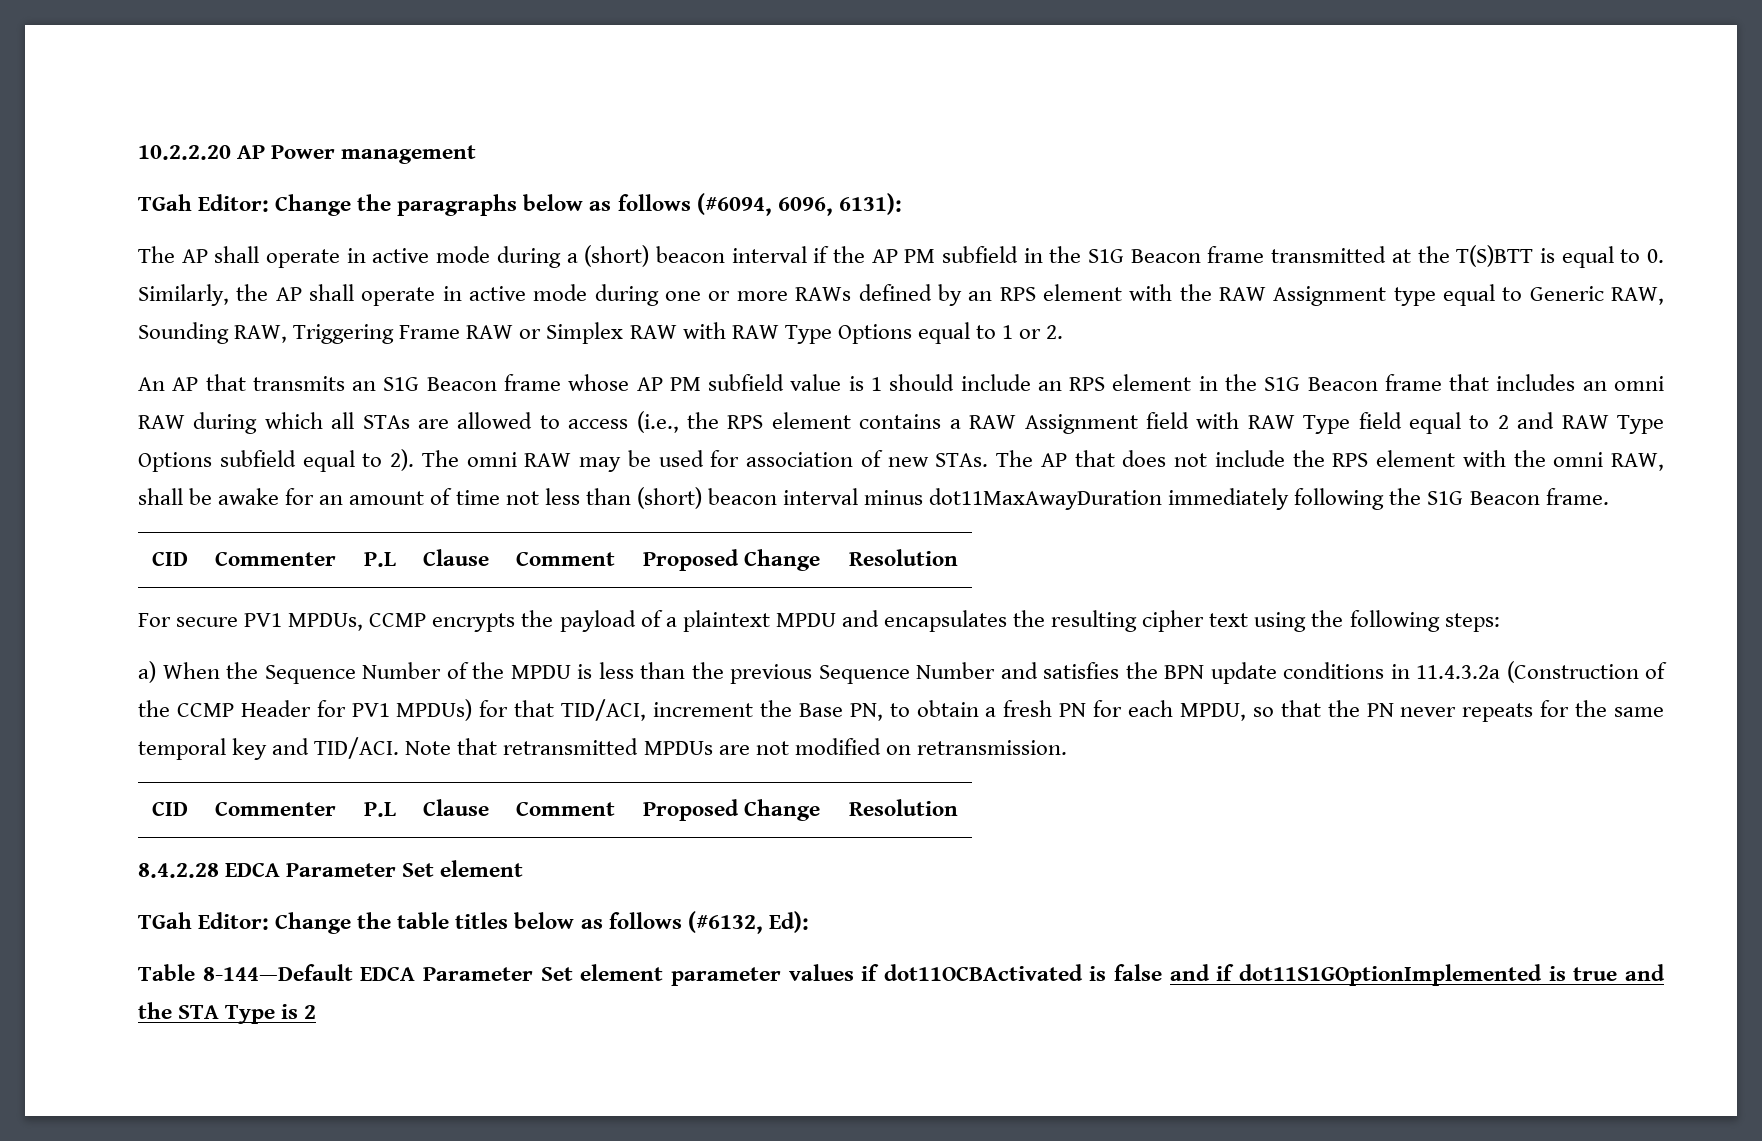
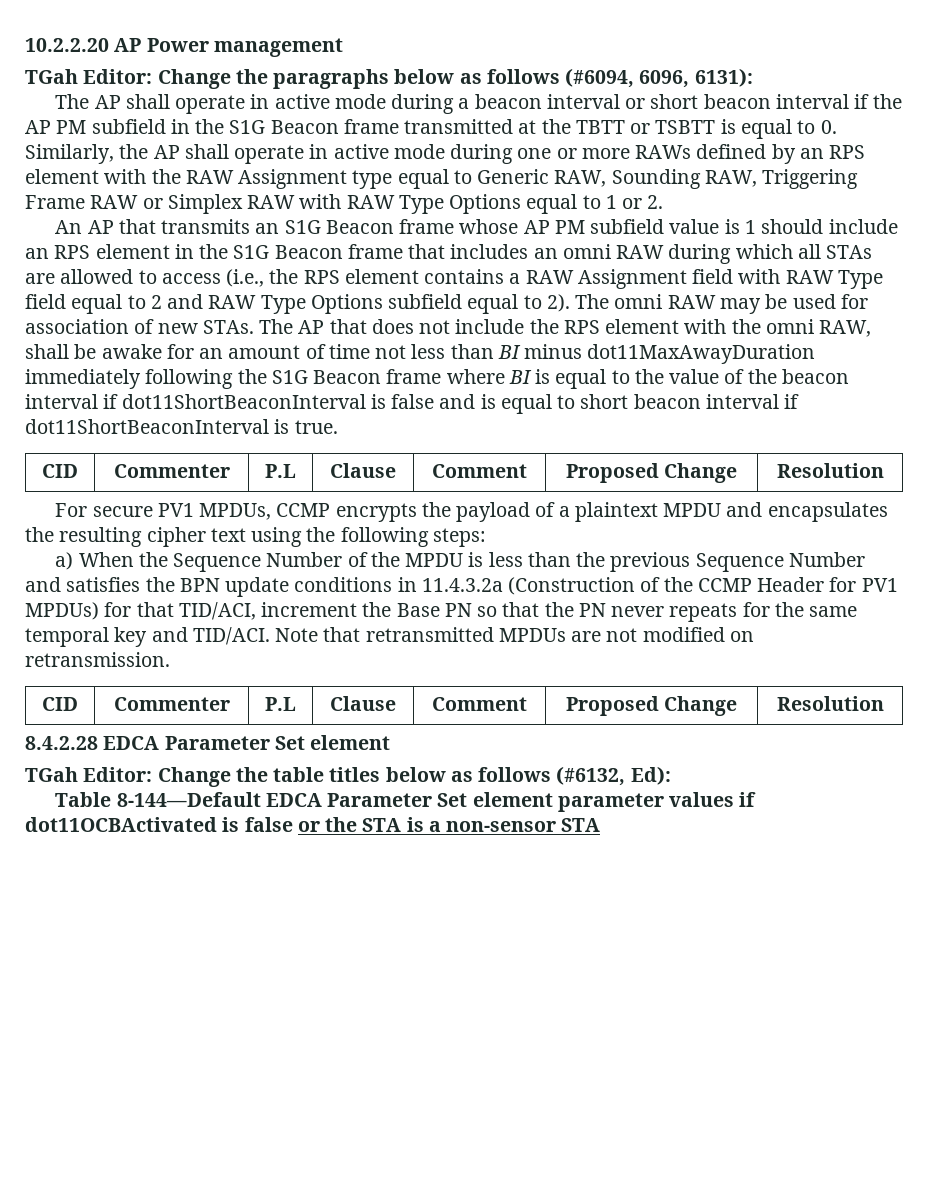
[584,245,650,267] (short) -> [474,94,699,109] beacon interval or short
[1456,245,1534,267] T(S)BTT -> [575,120,716,134] TBTT or TSBTT
[636,487,858,509] (short) beacon interval -> [497,345,521,359] BI
[1545,488,1609,505] frame. -> [386,369,849,389] [25,394,800,414] [25,419,338,434] frame where BI is equal to the value of the beacon interval if dot11ShortBeaconInterval is false and is equal to short beacon interval if dot11ShortBeaconInterval is true.
[849,700,1246,721] PN, to obtain a fresh PN for each MPDU, -> [444,603,472,617] PN
[1169,964,1666,986] [138,1002,317,1024] and if dot11S1GOptionImplemented is true and the STA Type is 2 -> [297,817,601,832] or the STA is a non-sensor STA

